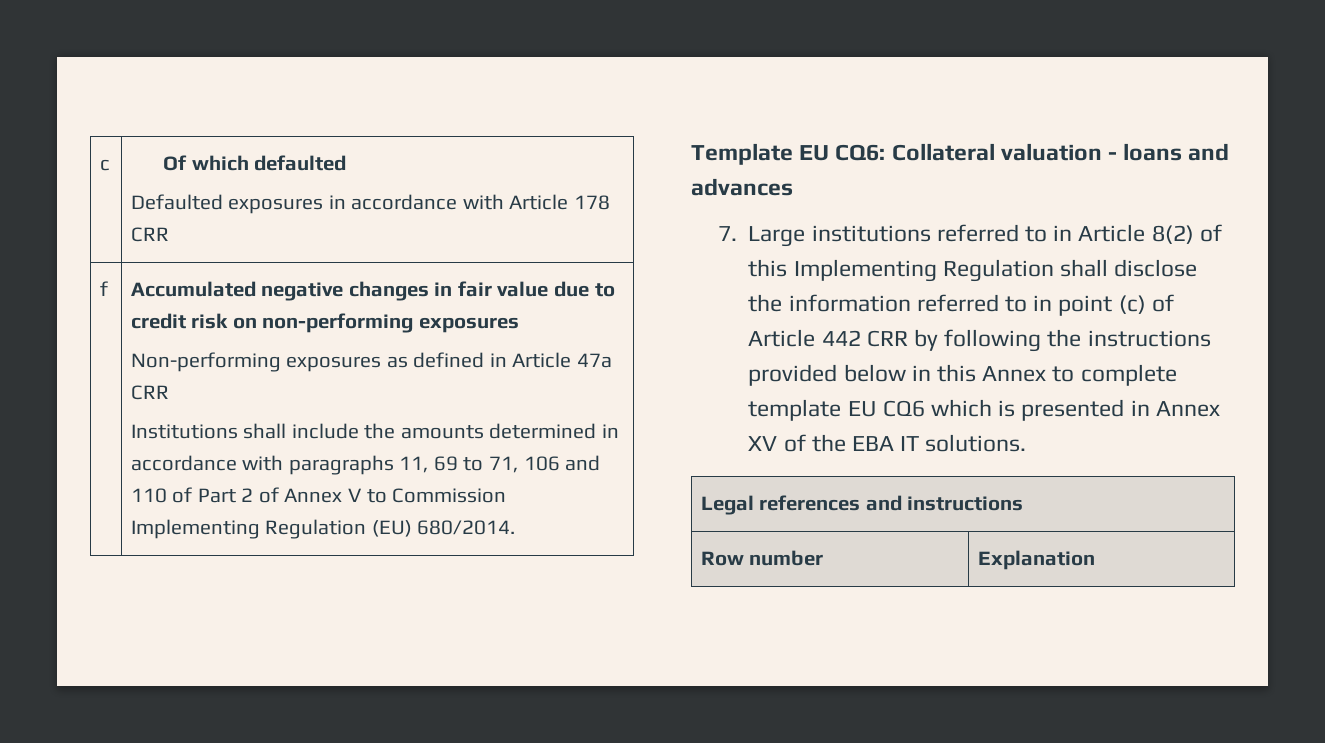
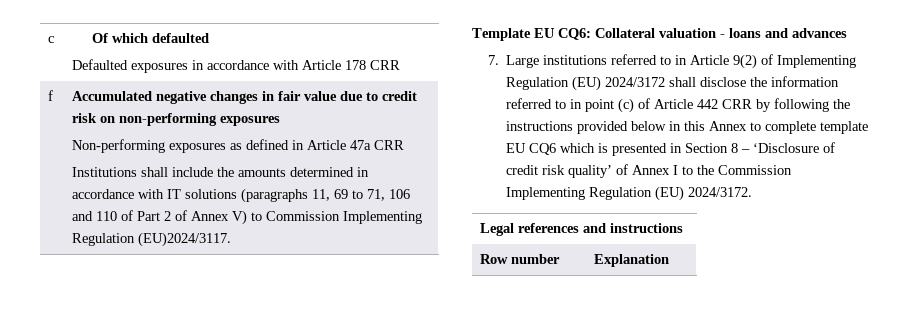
[288,455,394,475] paragraphs -> [167,188,309,203] IT solutions (paragraphs
[348,488,363,502] V -> [232,210,248,225] V)
[371,520,516,537] (EU) 680/2014. -> [138,232,232,247] (EU)2024/3117.
[1151,224,1222,244] [748,259,1054,282] 8(2) of this Implementing Regulation -> [733,54,857,69] [506,76,666,91] 9(2) of Implementing Regulation (EU) 2024/3172
[1155,401,1220,417] [748,434,1027,452] Annex XV of the EBA IT solutions. -> [685,142,836,153] [506,164,793,178] [506,186,753,201] Section 8 – ‘Disclosure of credit risk quality’ of Annex I to the Commission Implementing Regulation (EU) 2024/3172.

